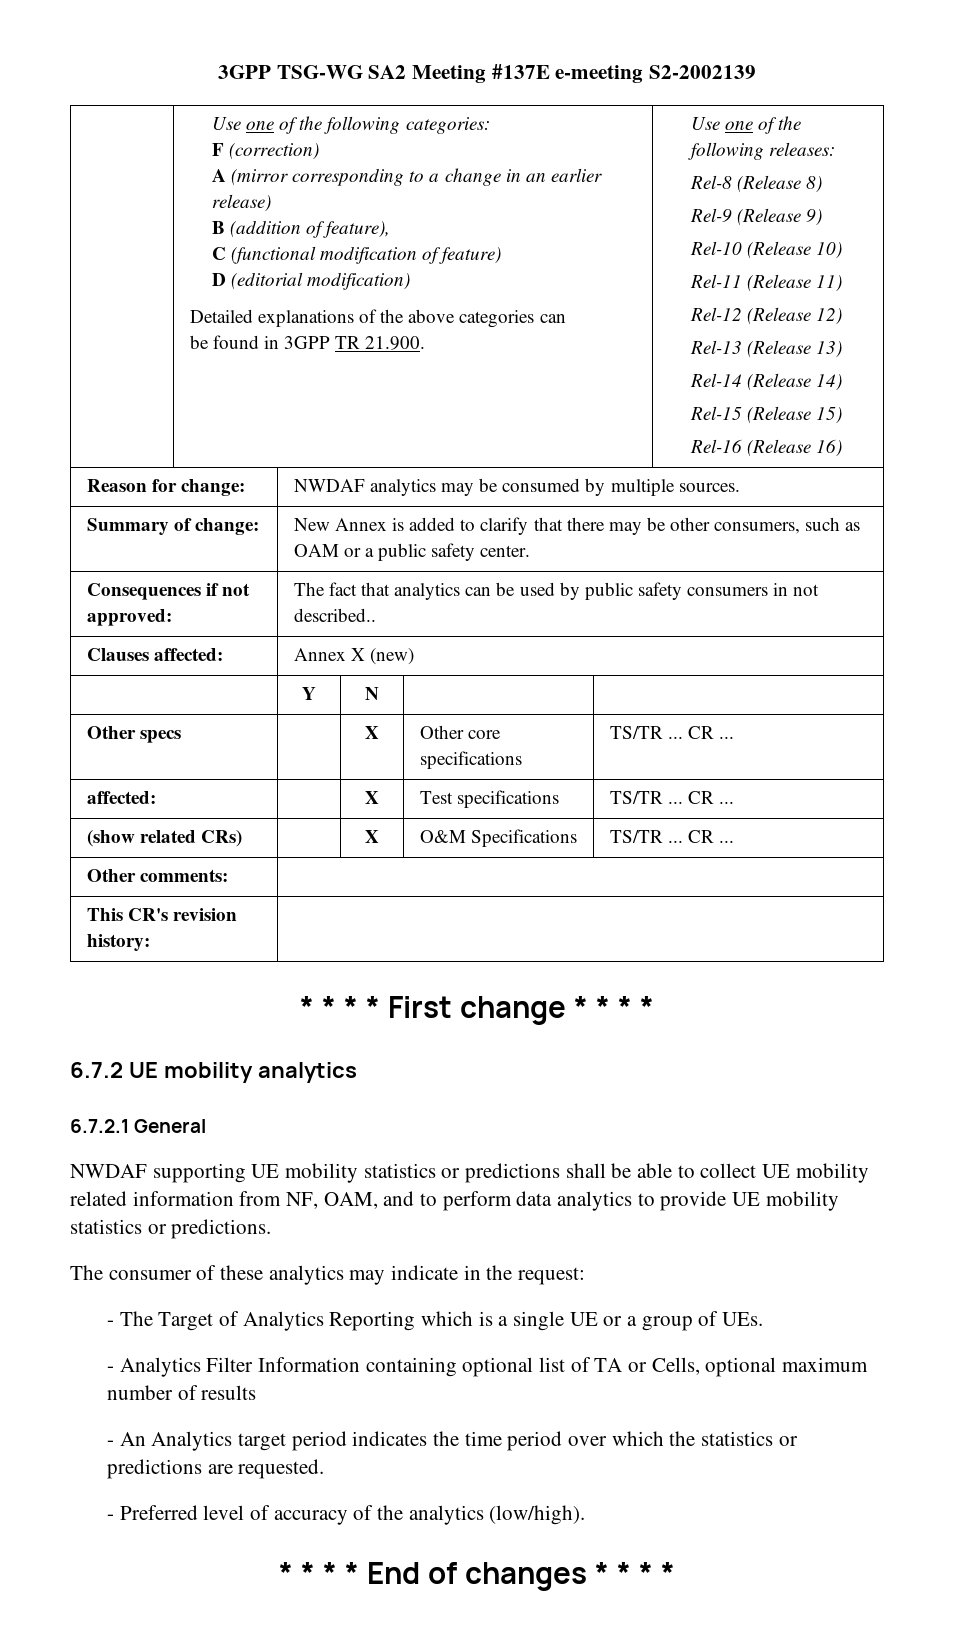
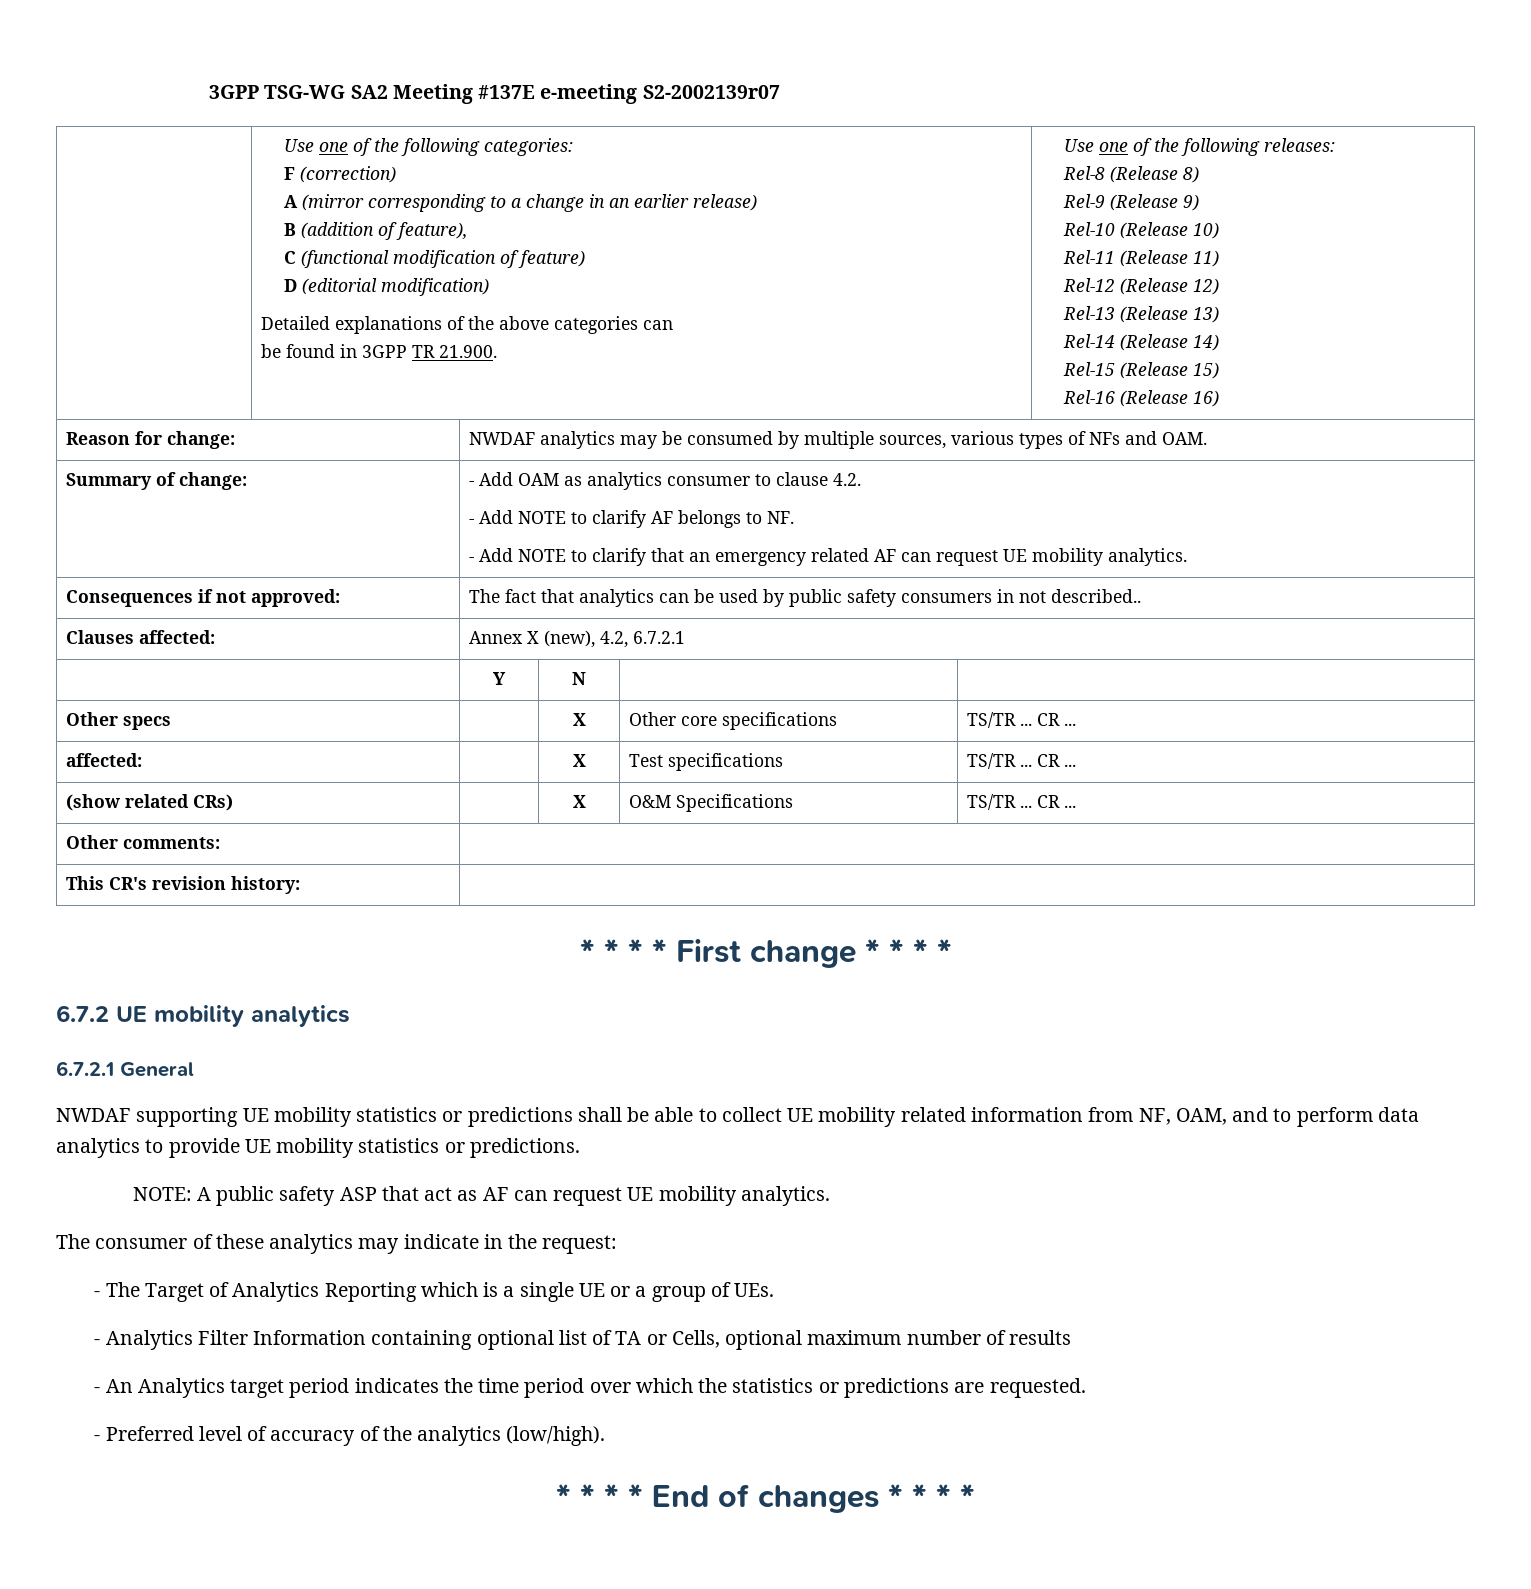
[649,65,757,79] S2-2002139 -> [642,85,780,99] S2-2002139r07
[678,483,740,492] [86,518,259,535] [293,517,861,535] [293,543,531,561] sources. // Summary of change: | New Annex is added to clarify that there may be other consumers, such as OAM or a public safety center. -> [878,431,1207,449] [65,472,247,490] [468,472,861,490] [468,510,794,528] [468,548,1187,566] sources, various types of NFs and OAM. // Summary of change: | - Add OAM as analytics consumer to clause 4.2. // - Add NOTE to clarify AF belongs to NF. // - Add NOTE to clarify that an emergency related AF can request UE mobility analytics.
[369,648,414,665] (new) -> [543,630,685,648] (new), 4.2, 6.7.2.1
(272, 1229) none -> [132,1186,831,1206] // NOTE: A public safety ASP that act as AF can request UE mobility analytics.

